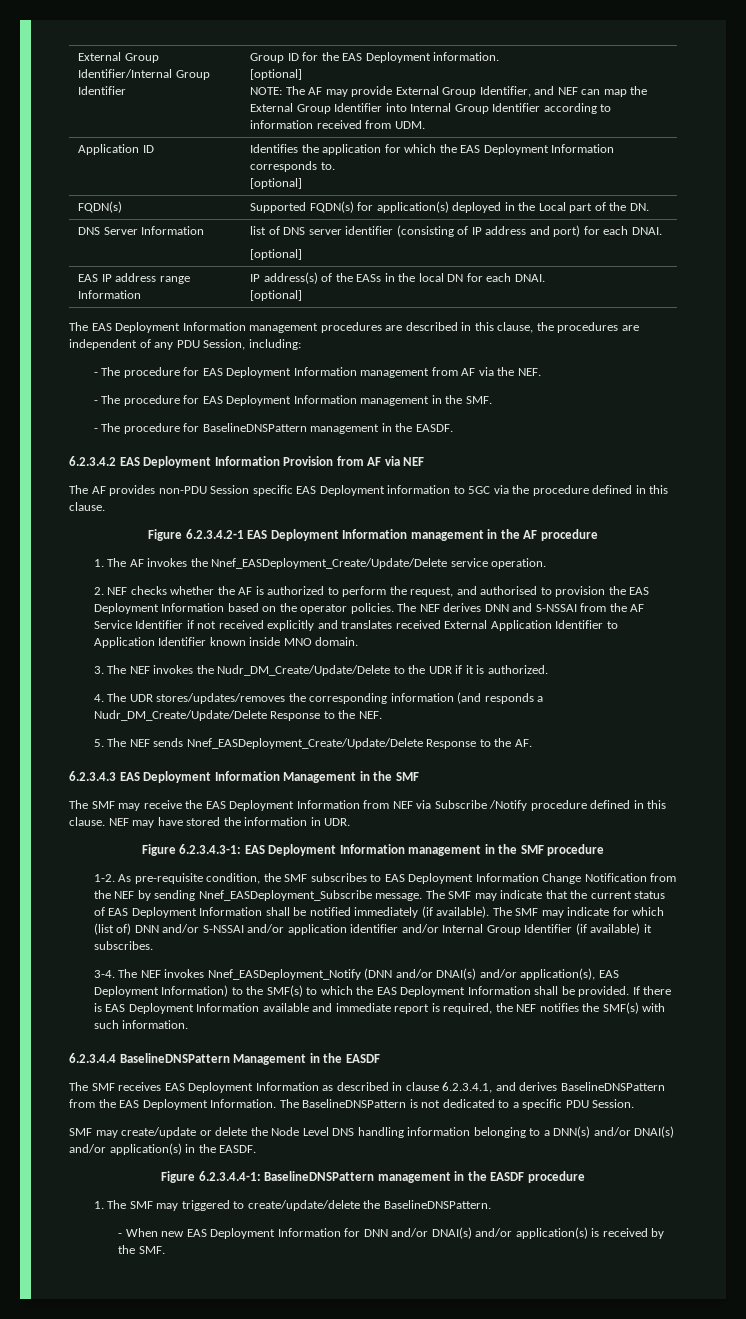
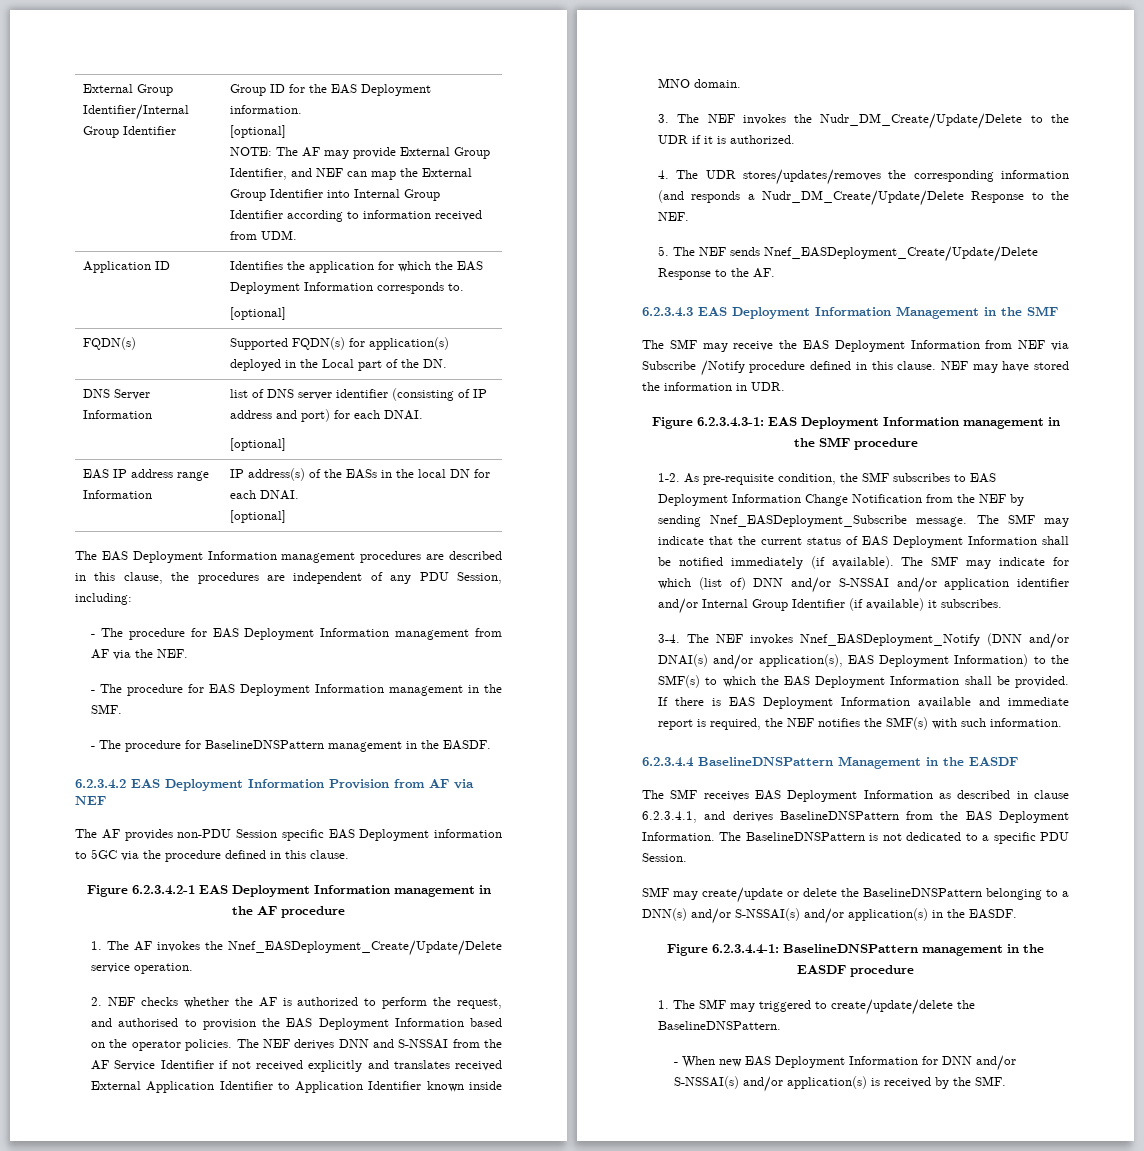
[271,1127,471,1138] Node Level DNS handling information -> [863,888,982,897] BaselineDNSPattern
[634,1126,675,1138] DNAI(s) -> [735,908,800,921] S-NSSAI(s)
[431,1227,472,1239] DNAI(s) -> [674,1076,740,1089] S-NSSAI(s)

